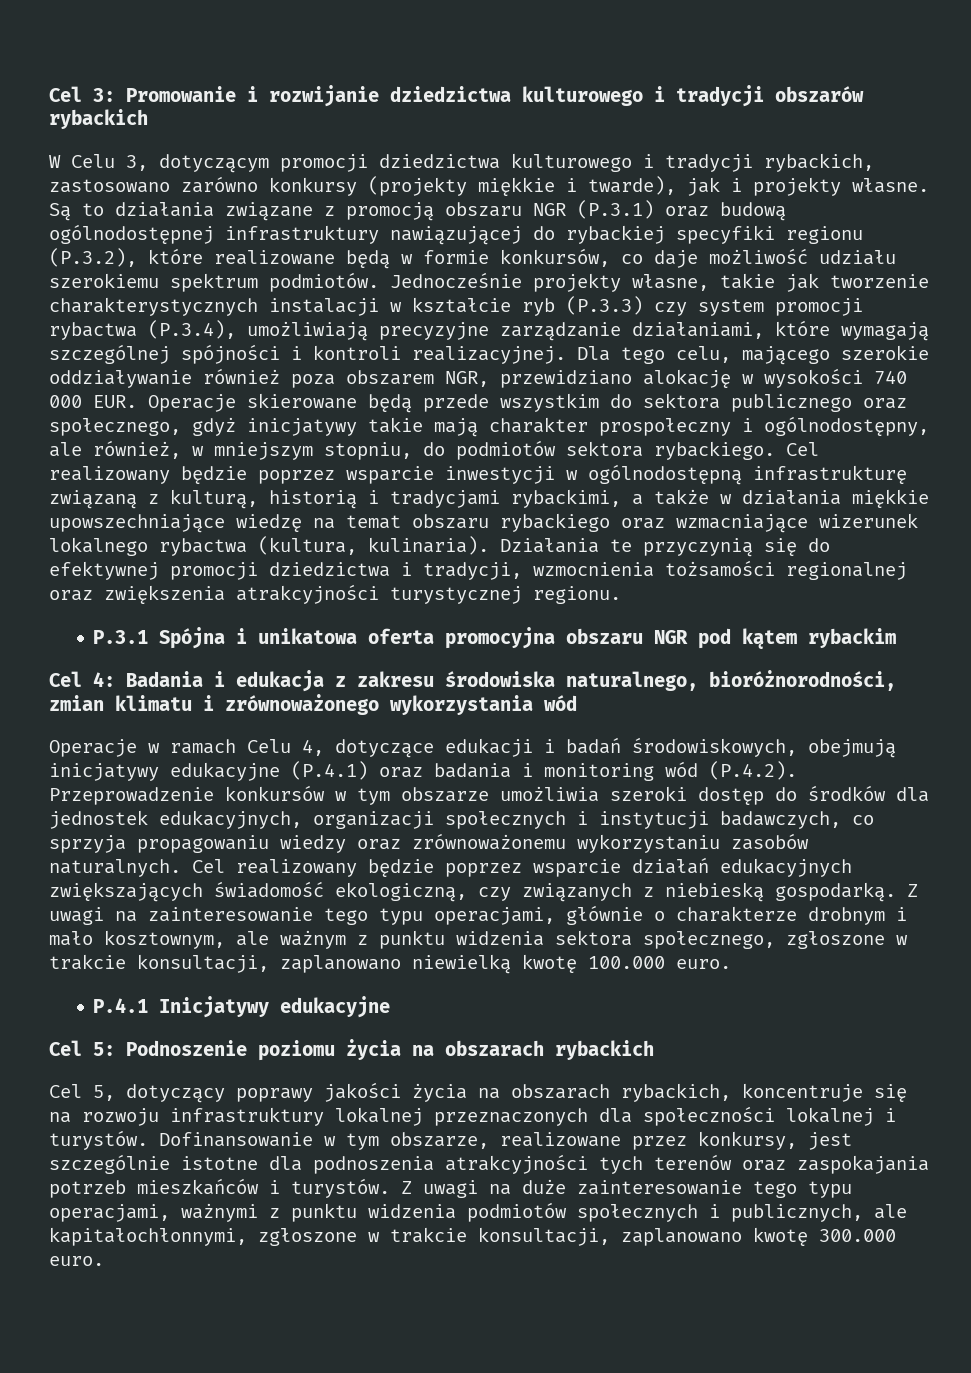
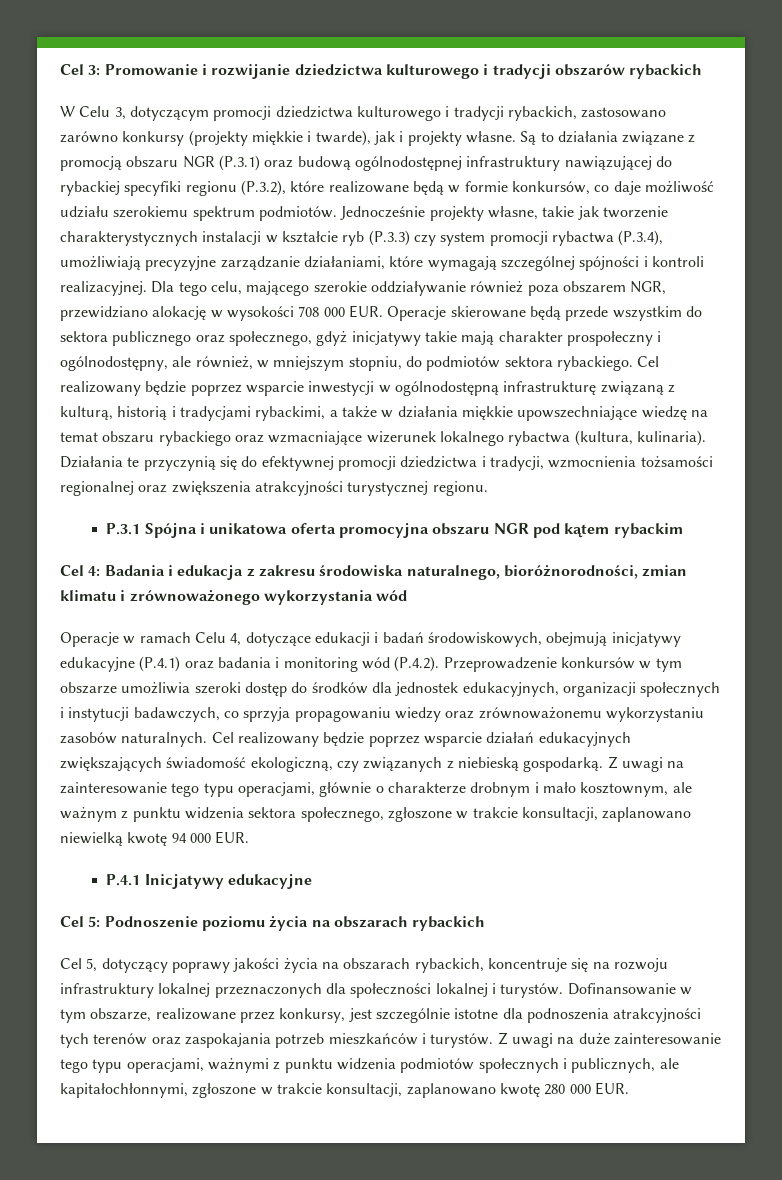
[874,370,907,384] 740 -> [298,306,320,317] 708
[588,956,731,969] 100.000 euro. -> [171,831,250,844] 94 000 EUR.
[819,1229,896,1242] [49,1256,104,1266] 300.000 euro. -> [544,1082,629,1095] 280 000 EUR.

